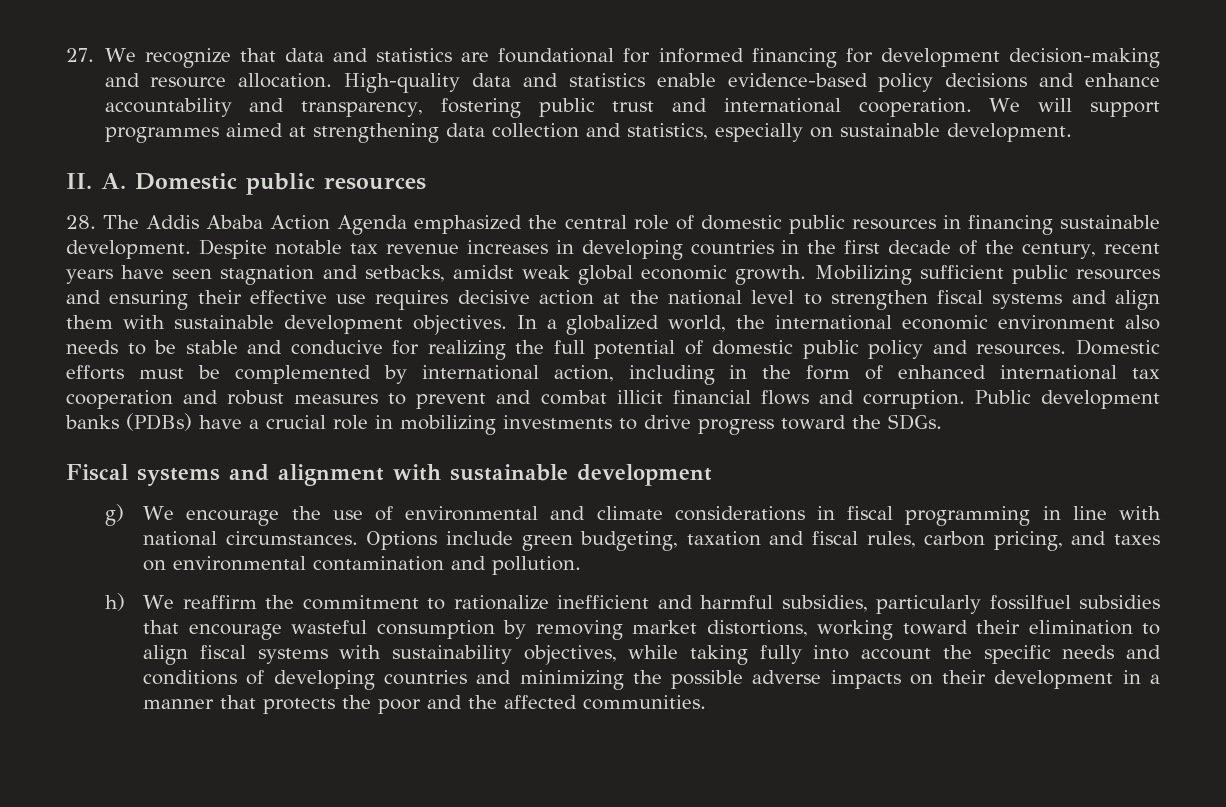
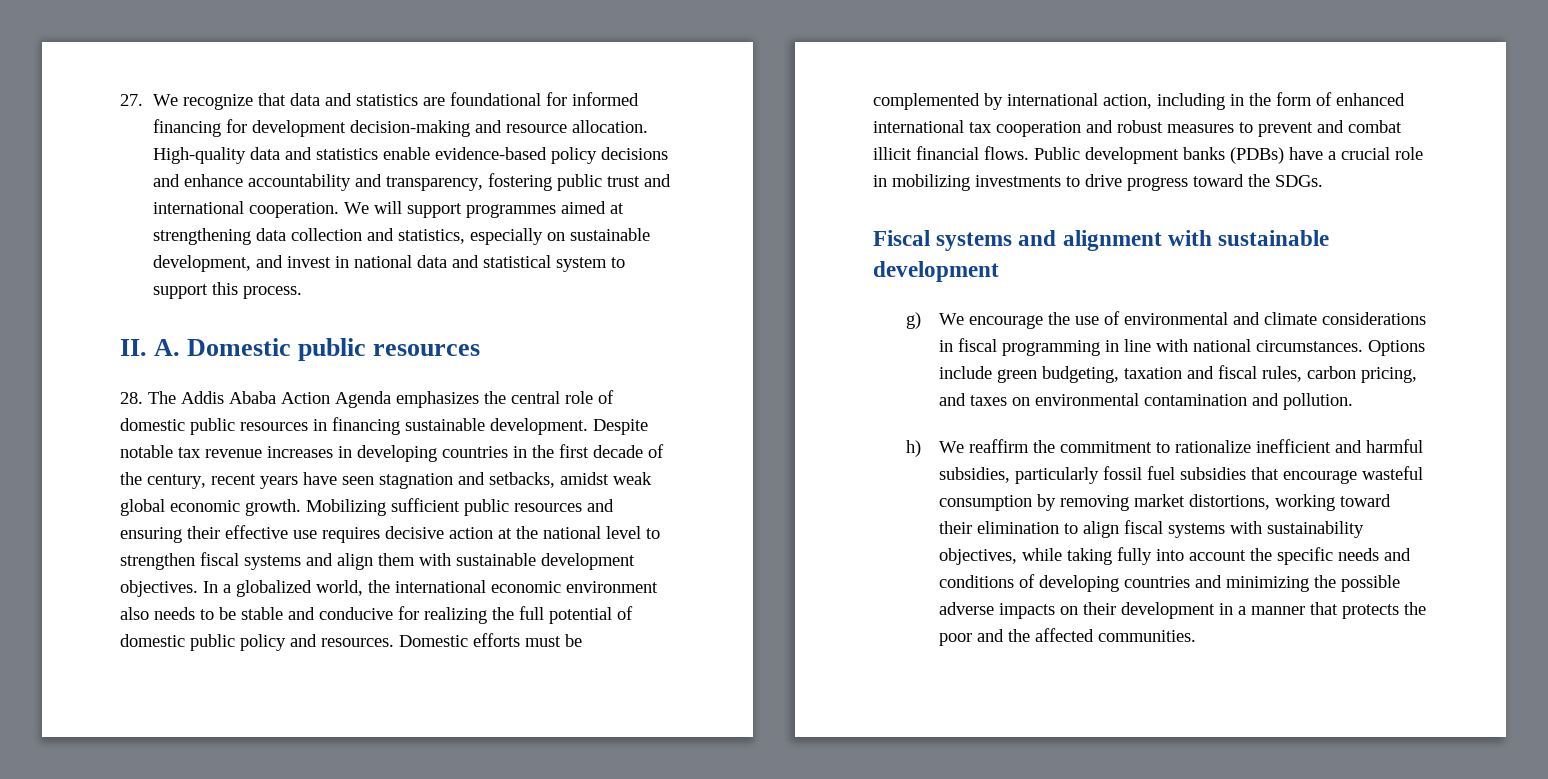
[946,123,1072,142] development. -> [153,255,626,272] [153,282,303,299] development, and invest in national data and statistical system to support this process.
[414,215,523,234] emphasized -> [396,391,479,408] emphasizes
[760,390,965,409] flows and corruption. -> [984,146,1029,160] flows.
[989,595,1071,610] fossilfuel -> [1103,466,1176,480] fossil fuel

